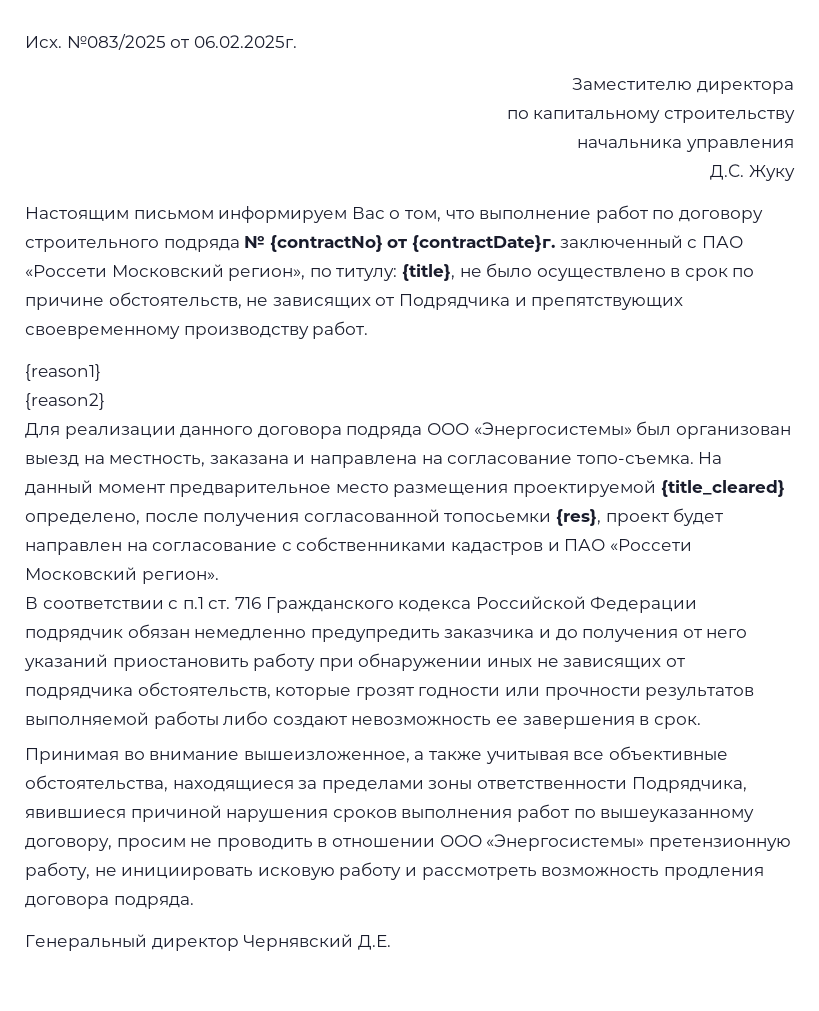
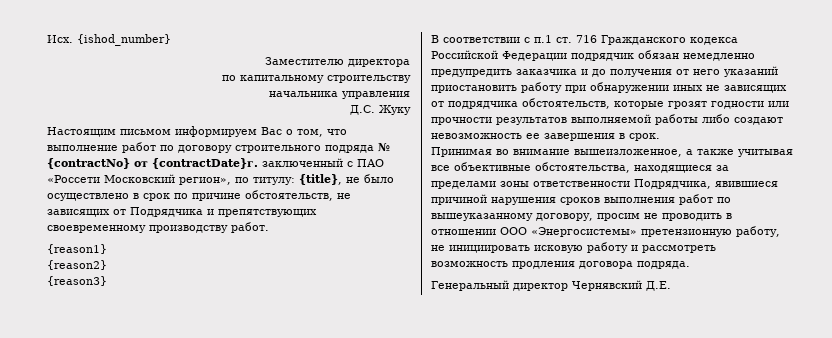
[66,34,297,50] №083/2025 от 06.02.2025г. -> [77,34,171,46] {ishod_number}
[25,421,791,439] [25,452,723,468] [25,480,785,497] [25,508,724,526] [25,537,692,555] [25,567,219,584] Для реализации данного договора подряда ООО «Энергосистемы» был организован выезд на местность, заказана и направлена на согласование топо-съемка. На данный момент предварительное место размещения проектируемой {title_cleared} определено, после получения согласованной топосьемки {res}, проект будет направлен на согласование с собственниками кадастров и ПАО «Россети Московский регион». -> [47,276,107,286] {reason3}

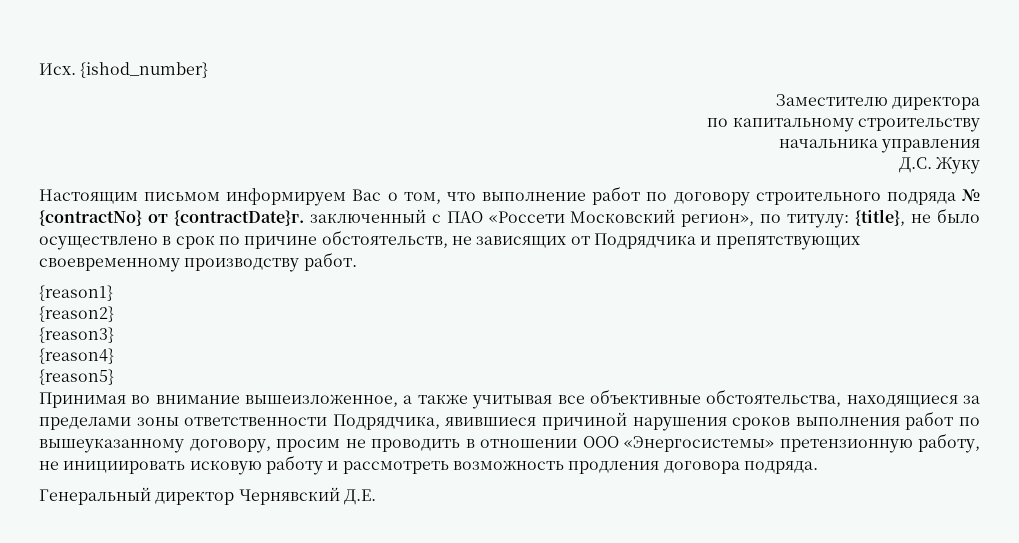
[431,35,738,45] [431,50,755,61] [431,66,778,77] [431,82,787,93] [431,98,789,109] [431,114,783,125] [431,133,660,141] В соответствии с п.1 ст. 716 Гражданского кодекса Российской Федерации подрядчик обязан немедленно предупредить заказчика и до получения от него указаний приостановить работу при обнаружении иных не зависящих от подрядчика обстоятельств, которые грозят годности или прочности результатов выполняемой работы либо создают невозможность ее завершения в срок. -> [39,348,114,364] [39,369,114,385] {reason4} // {reason5}

